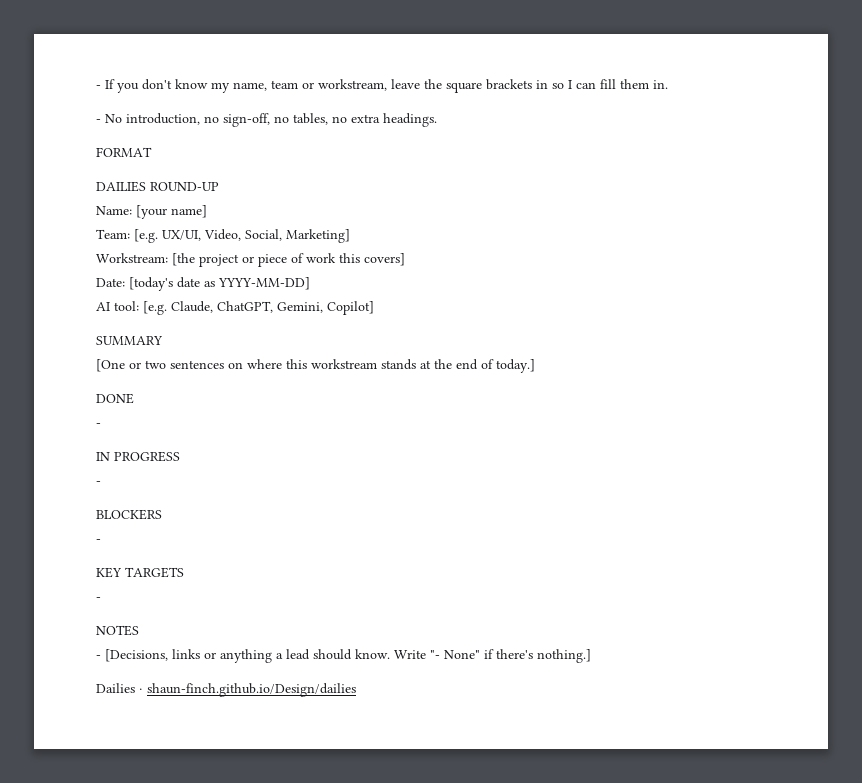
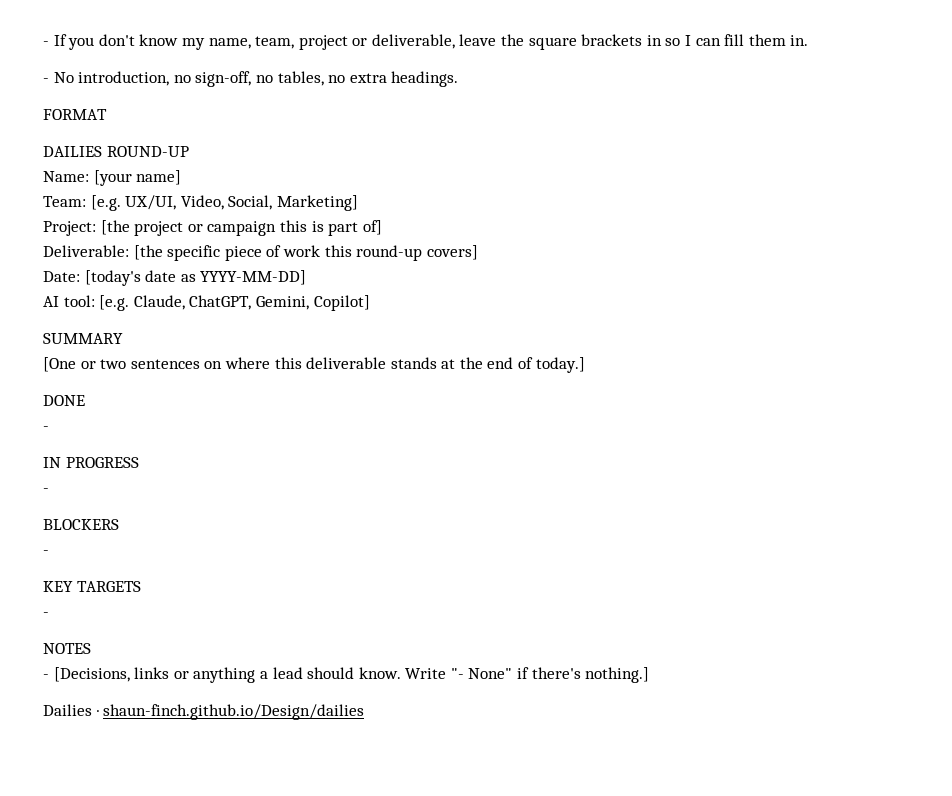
[271,79,387,91] team or workstream, -> [255,34,455,50] team, project or deliverable,
[96,253,168,263] Workstream: -> [43,221,96,236] Project:
(254, 259) none -> [207,220,382,236] [43,245,221,261] campaign this is part of] // Deliverable: [the specific
(360, 258) none -> [356,245,423,261] round-up
[311,359,377,369] workstream -> [306,357,387,369] deliverable

